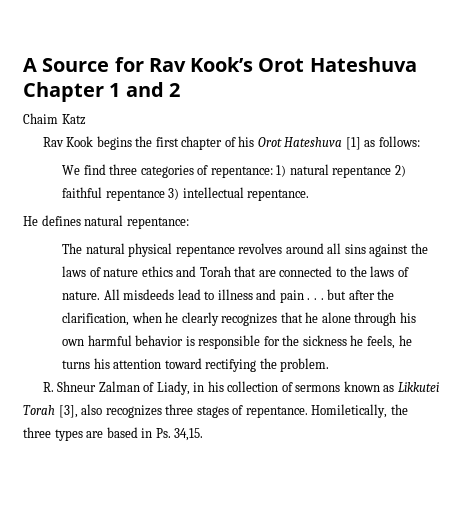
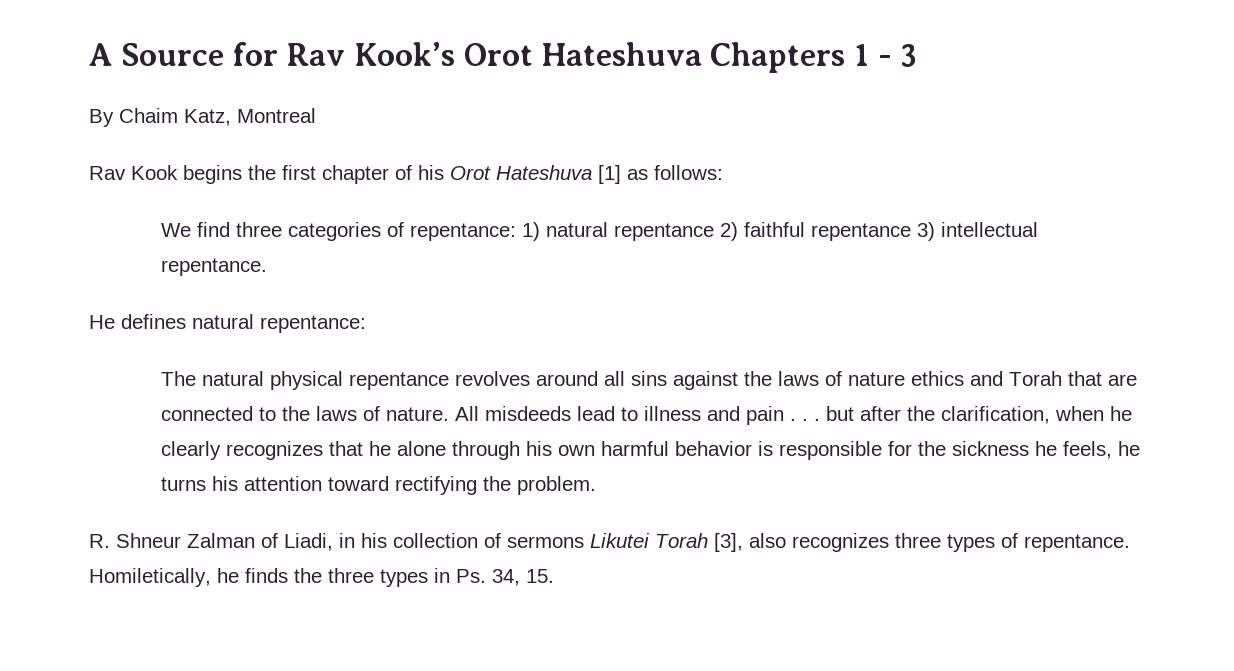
[23,82,180,102] [23,113,86,125] Chapter 1 and 2 // Chaim Katz -> [710,42,918,73] [89,108,316,127] Chapters 1 - 3 // By Chaim Katz, Montreal
[156,381,190,395] Liady, -> [284,533,333,551] Liadi,
[343,381,439,392] known as Likkutei -> [590,533,650,548] Likutei
[196,406,229,418] stages -> [947,534,995,552] types
(388, 411) none -> [217,568,288,583] he finds
[86,427,204,441] are based in Ps. 34,15. -> [434,568,554,586] in Ps. 34, 15.

